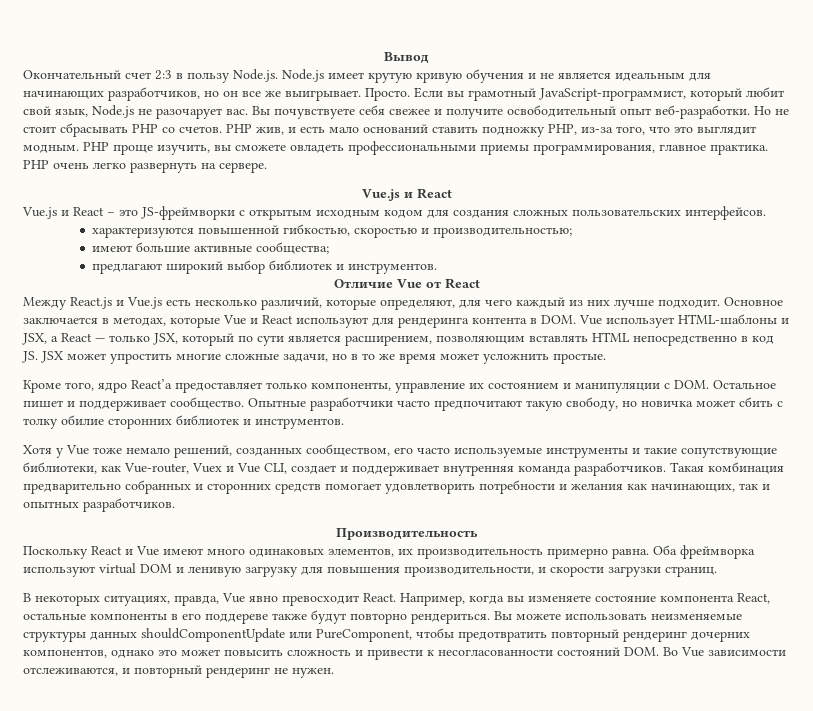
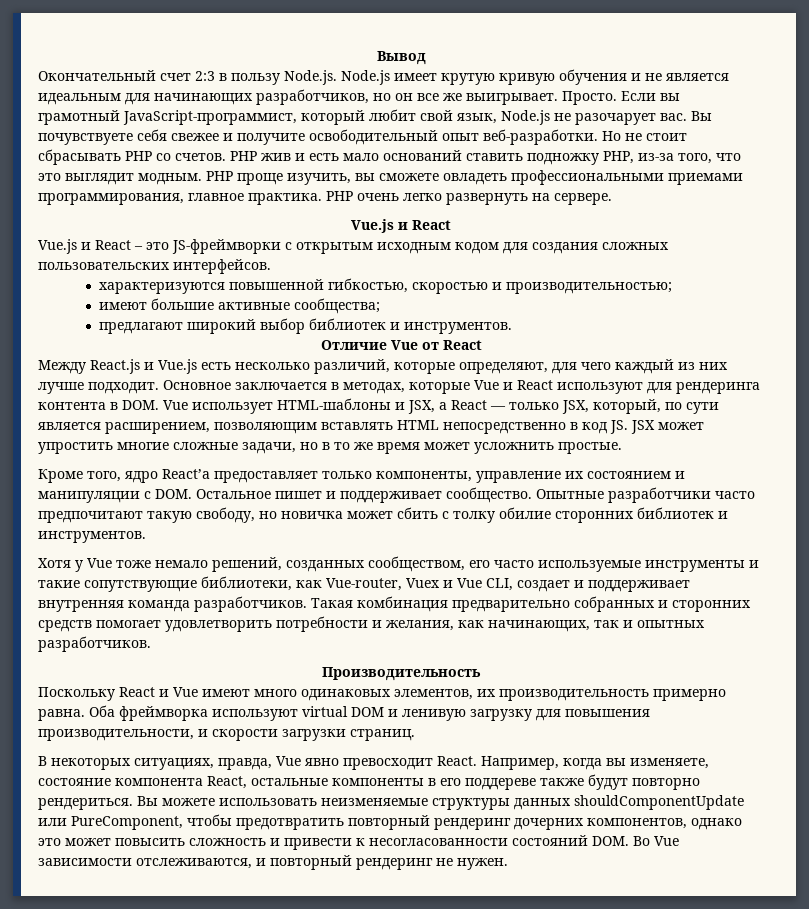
[256,127,284,135] жив, -> [261,153,291,161] жив
[480,144,529,155] приемы -> [668,173,743,185] приемами
[182,333,234,346] который -> [593,399,661,414] который,
[571,484,623,490] желания -> [386,620,454,631] желания,
[528,595,591,602] изменяете -> [630,758,709,769] изменяете,

